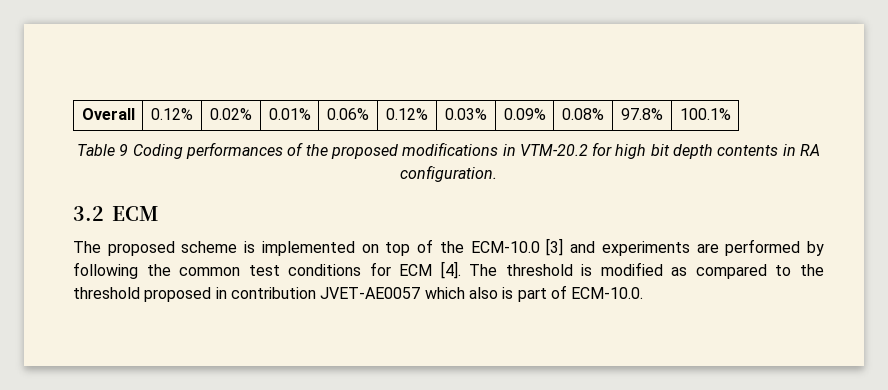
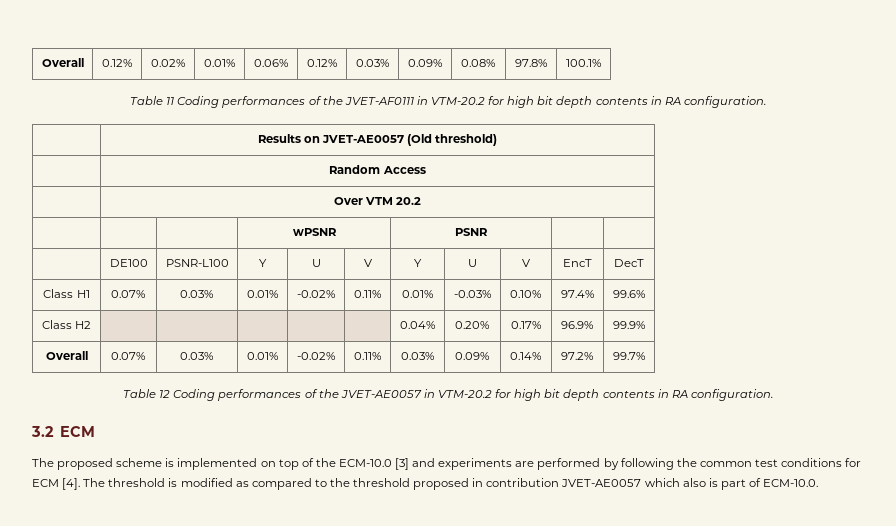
[119,142,499,159] 9 Coding performances of the proposed modifications -> [166,96,766,108] [257,134,498,146] [329,165,426,174] [333,197,422,205] [292,228,337,236] [455,228,488,236] [109,259,148,267] [165,259,229,267] [259,259,267,267] [311,259,321,267] [363,259,372,267] [414,259,422,267] [468,259,477,267] [522,259,530,267] [563,259,592,267] [614,259,644,267] [43,289,90,298] [111,290,146,298] [180,290,215,298] [246,290,279,298] [296,290,336,298] [353,290,382,298] [401,290,434,298] [453,290,492,298] [510,290,542,298] [560,290,595,298] [612,290,646,298] [41,320,92,329] [399,321,436,329] [455,321,490,329] [510,321,542,329] [561,321,594,329] [612,321,646,329] [45,351,88,360] [111,352,146,360] [180,352,215,360] [246,352,279,360] [296,352,336,360] [353,352,382,360] [400,352,435,360] [455,352,490,360] [510,352,542,360] [561,352,594,360] [612,352,646,360] [123,389,422,401] 11 Coding performances of the JVET-AF0111 in VTM-20.2 for high bit depth contents in RA configuration. // | Results on JVET-AE0057 (Old threshold) // | Random Access // | Over VTM 20.2 // | | | wPSNR | PSNR | | // | DE100 | PSNR-L100 | Y | U | V | Y | U | V | EncT | DecT // Class H1 | 0.07% | 0.03% | 0.01% | -0.02% | 0.11% | 0.01% | -0.03% | 0.10% | 97.4% | 99.6% // Class H2 | | | | | | 0.04% | 0.20% | 0.17% | 96.9% | 99.9% // Overall | 0.07% | 0.03% | 0.01% | -0.02% | 0.11% | 0.03% | 0.09% | 0.14% | 97.2% | 99.7% // Table 12 Coding performances of the JVET-AE0057

